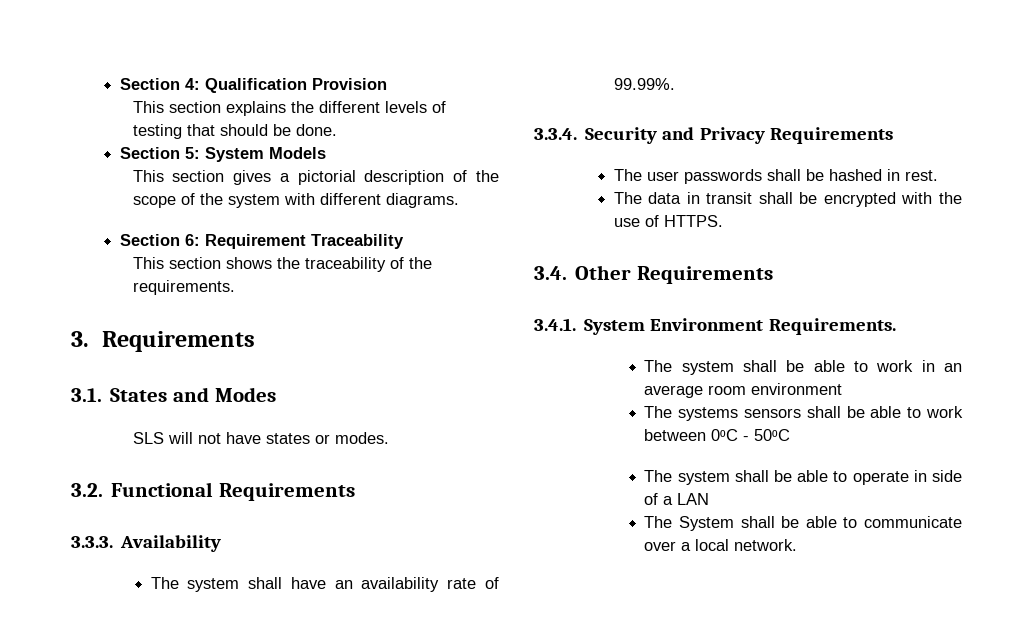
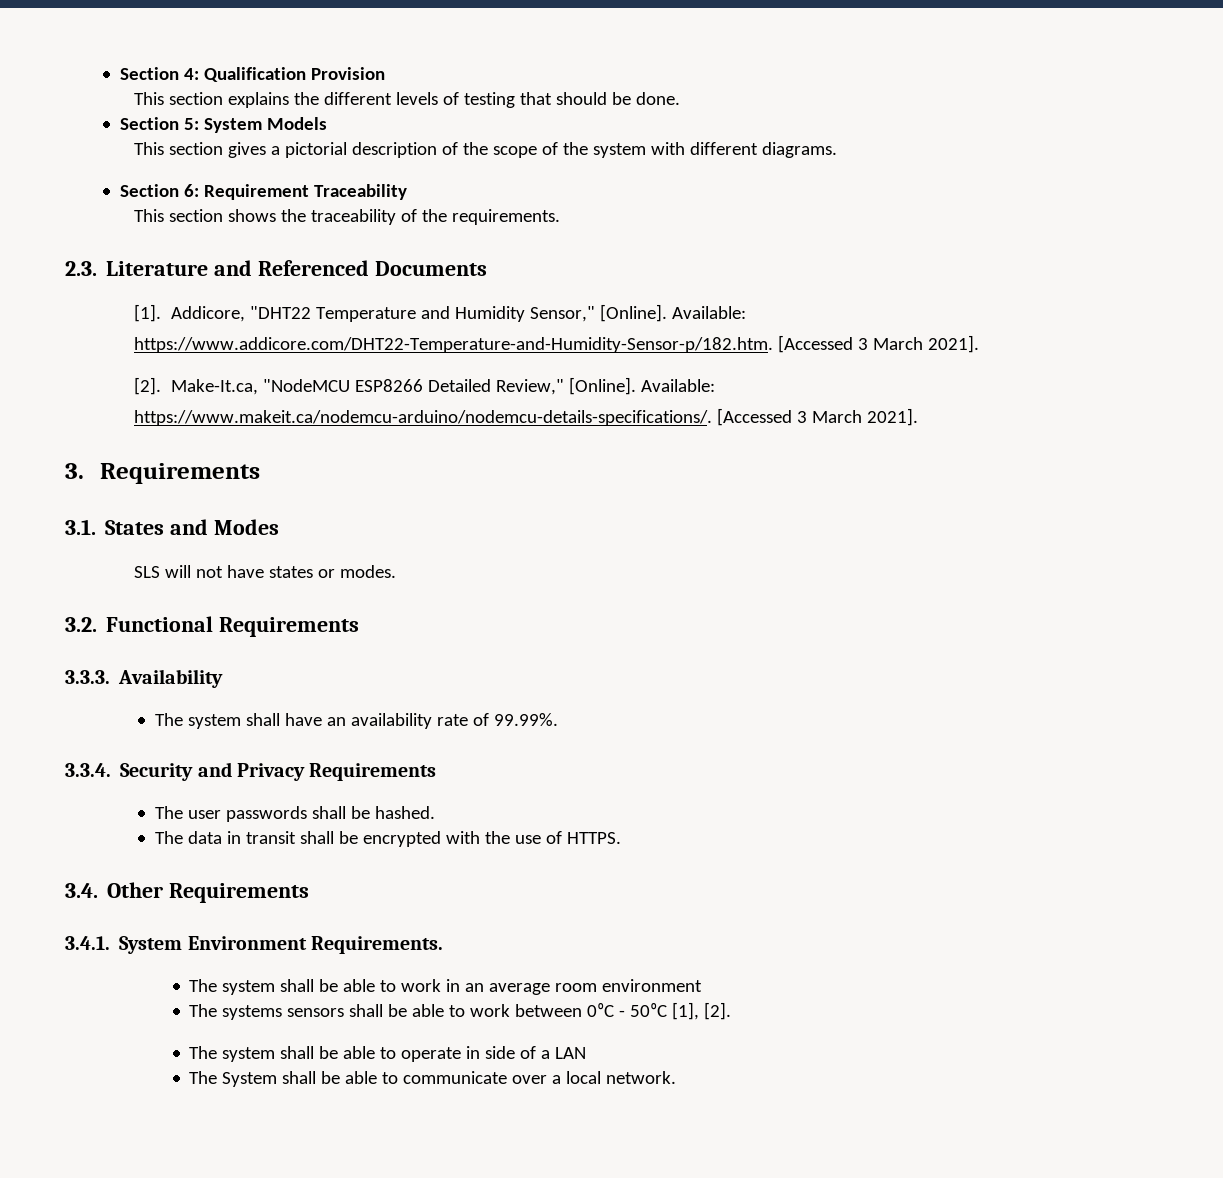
(235, 287) none -> [65,260,488,276] [134,304,746,322] [134,335,980,353] [134,377,715,395] [134,408,919,426] // 2.3. Literature and Referenced Documents // [1]. Addicore, "DHT22 Temperature and Humidity Sensor," [Online]. Available: // https://www.addicore.com/DHT22-Temperature-and-Humidity-Sensor-p/182.htm. [Accessed 3 March 2021]. // [2]. Make-It.ca, "NodeMCU ESP8266 Detailed Review," [Online]. Available: // https://www.makeit.ca/nodemcu-arduino/nodemcu-details-specifications/. [Accessed 3 March 2021].
[828,169,938,181] hashed in rest. -> [374,806,435,819] hashed.
(791, 435) none -> [672,1002,732,1020] [1], [2].

